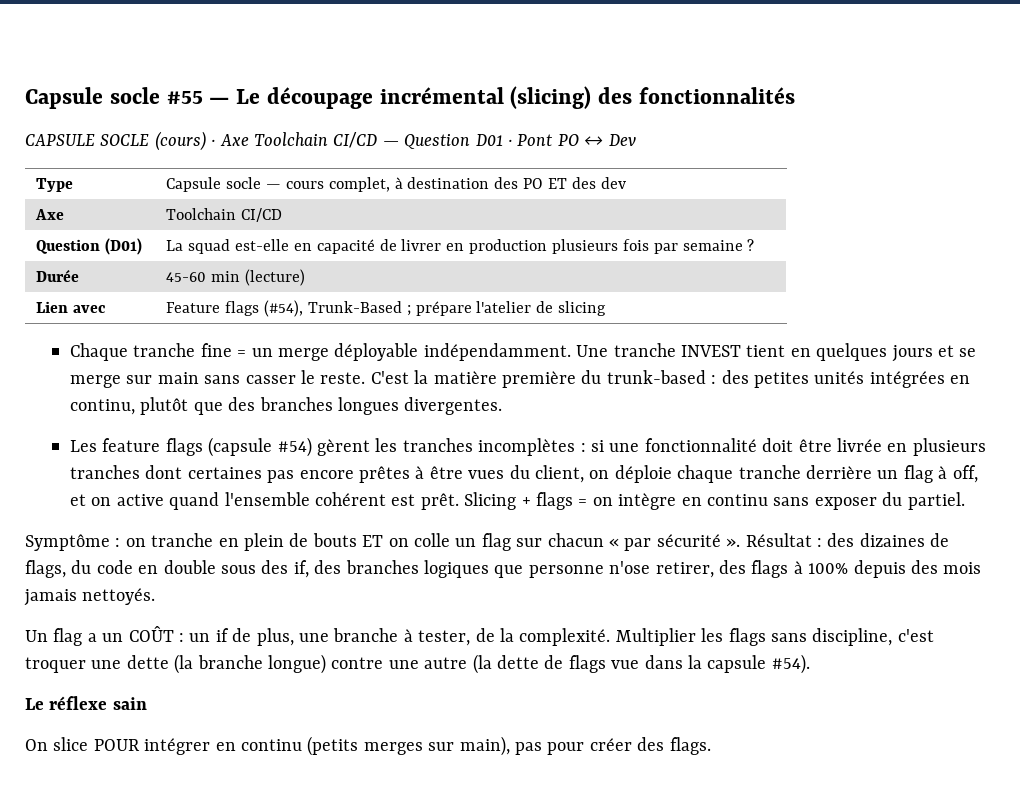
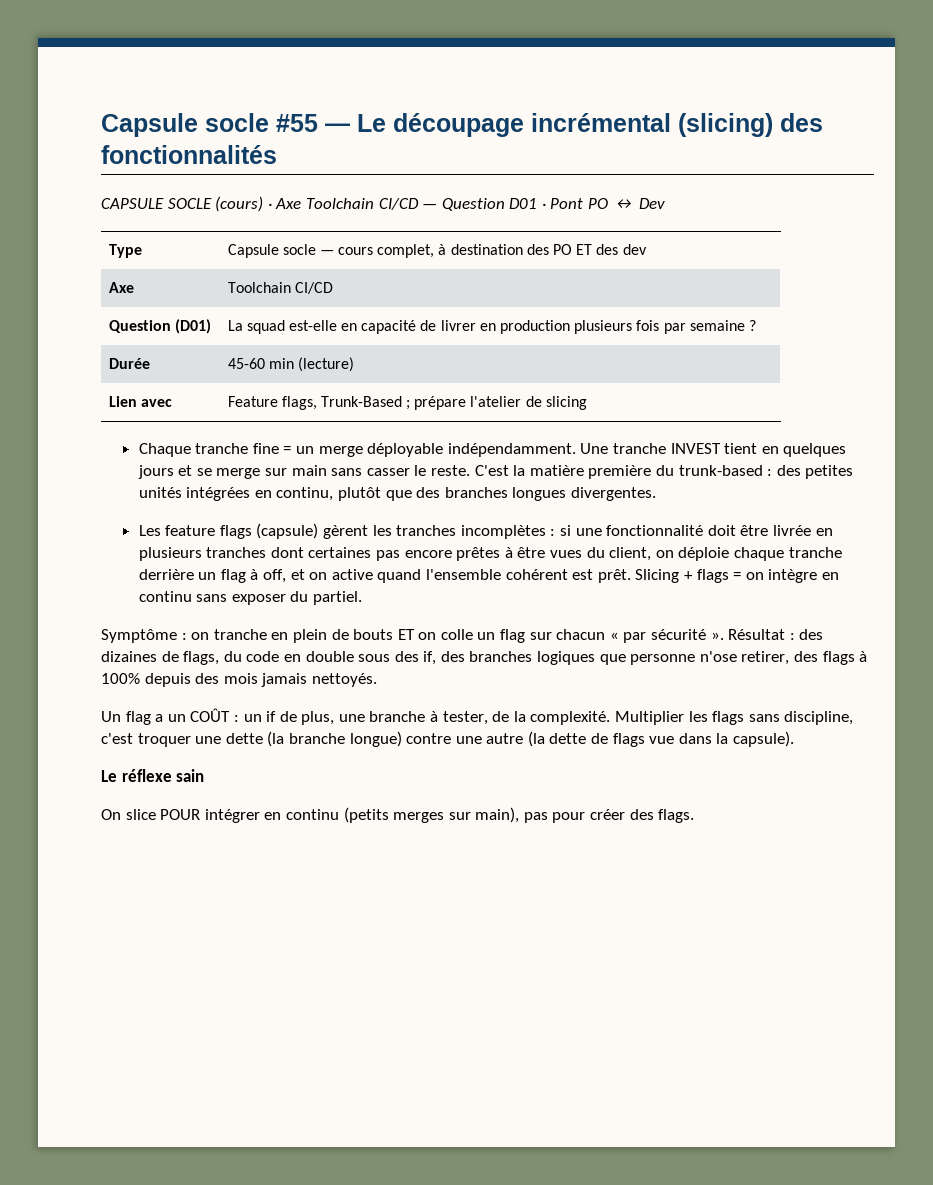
[225,300,303,317] flags (#54), -> [281,396,317,410] flags,
[208,437,312,457] (capsule #54) -> [256,523,319,539] (capsule)
[707,654,810,674] capsule #54). -> [733,731,795,747] capsule).

